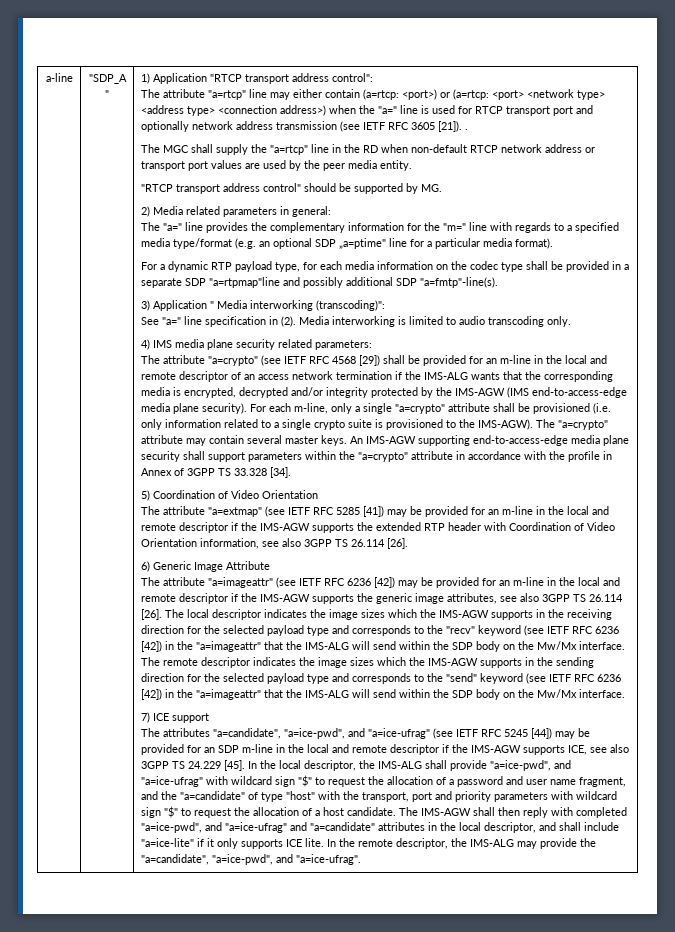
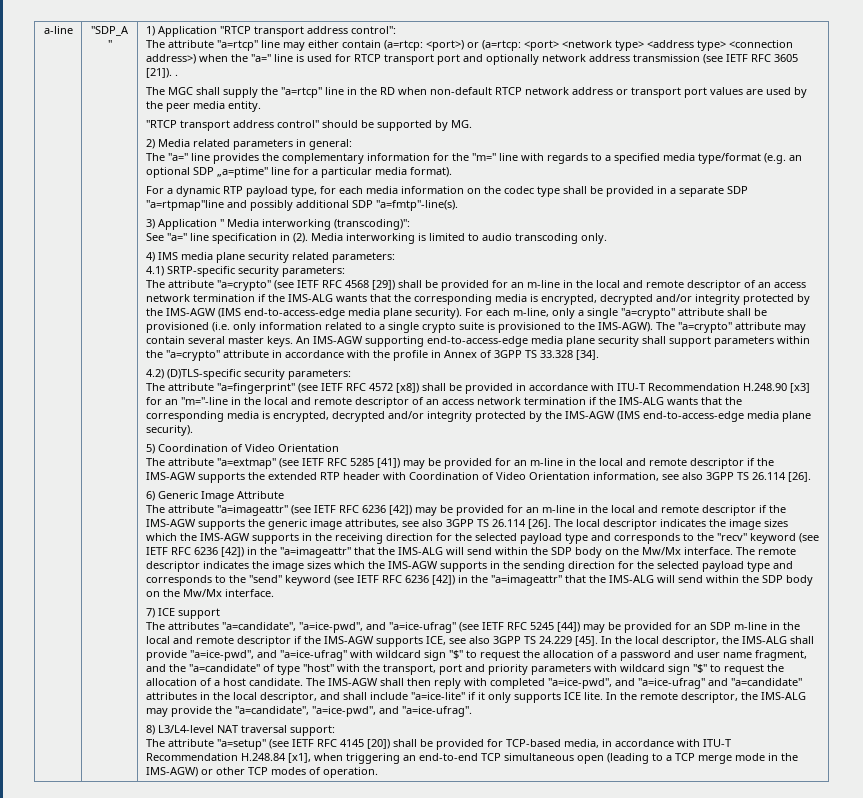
(372, 345) none -> [145,266,345,277] // 4.1) SRTP-specific security parameters:
(291, 472) none -> [145,369,351,380] [145,383,810,394] [145,397,742,408] [145,411,811,422] [145,425,193,436] // 4.2) (D)TLS-specific security parameters: // The attribute "a=fingerprint" (see IETF RFC 4572 [x8]) shall be provided in accordance with ITU-T Recommendation H.248.90 [x3] for an "m="-line in the local and remote descriptor of an access network termination if the IMS-ALG wants that the corresponding media is encrypted, decrypted and/or integrity protected by the IMS-AGW (IMS end-to-access-edge media plane security).
(361, 859) none -> [145,725,335,736] [145,739,731,750] [145,753,798,764] [145,767,378,778] // 8) L3/L4-level NAT traversal support: // The attribute "a=setup" (see IETF RFC 4145 [20]) shall be provided for TCP-based media, in accordance with ITU-T Recommendation H.248.84 [x1], when triggering an end-to-end TCP simultaneous open (leading to a TCP merge mode in the IMS-AGW) or other TCP modes of operation.

